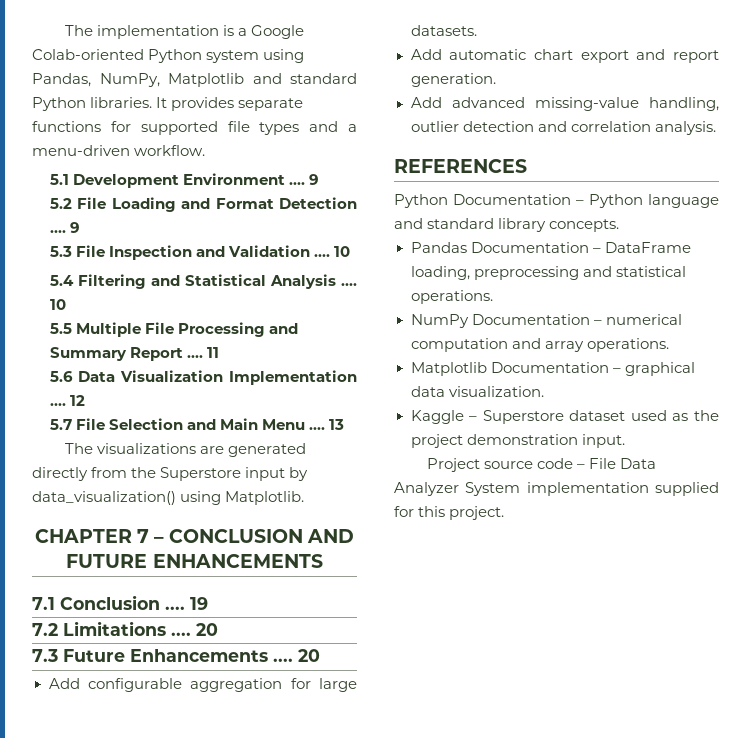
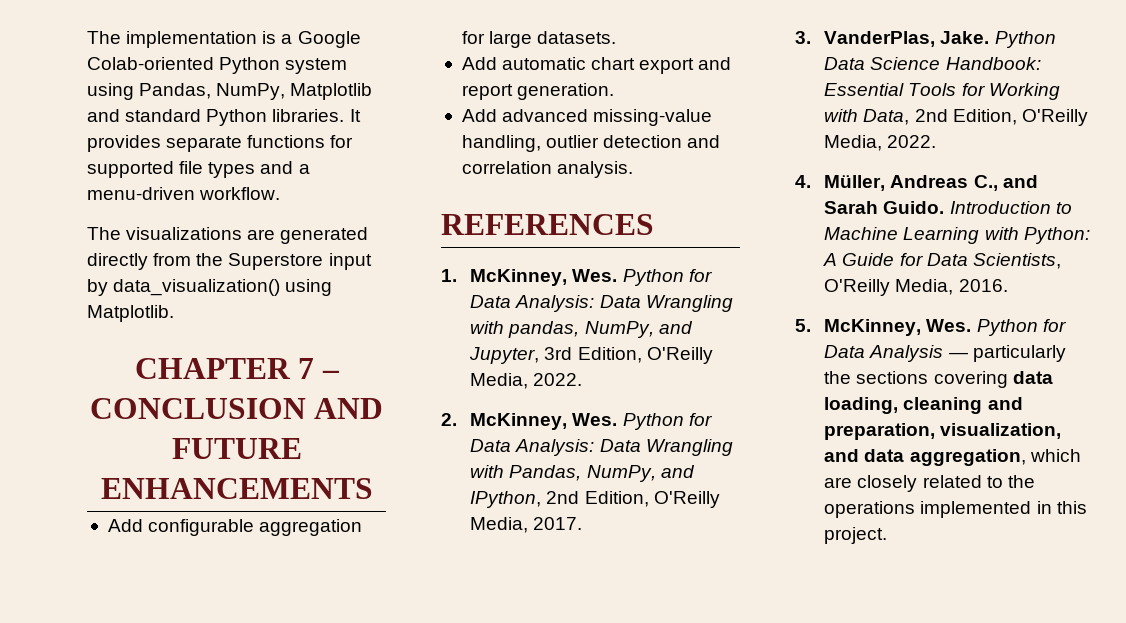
[49,173,319,188] [49,197,358,212] [49,222,80,233] [49,245,350,260] [49,274,357,289] [49,299,66,310] [49,322,298,337] [49,347,219,361] [49,370,358,385] [49,395,85,406] [49,418,344,430] // 5.1 Development Environment .... 9 // 5.2 File Loading and Format Detection .... 9 // 5.3 File Inspection and Validation .... 10 // 5.4 Filtering and Statistical Analysis .... 10 // 5.5 Multiple File Processing and Summary Report .... 11 // 5.6 Data Visualization Implementation .... 12 // 5.7 File Selection and Main Menu .... 13 -> (281, 193) none
[32,595,208,610] [32,621,218,636] [32,649,320,662] // 7.1 Conclusion .... 19 // 7.2 Limitations .... 20 // 7.3 Future Enhancements .... 20 -> (373, 488) none
[394,194,719,208] [394,218,620,232] [410,242,691,253] [410,266,686,280] [410,290,493,304] [410,314,682,328] [410,338,669,352] [410,362,695,376] [410,386,544,397] [410,410,719,424] [410,434,625,448] [426,458,657,472] [394,482,719,496] [394,506,414,517] Python Documentation – Python language and standard library concepts. // Pandas Documentation – DataFrame loading, preprocessing and statistical operations. // NumPy Documentation – numerical computation and array operations. // Matplotlib Documentation – graphical data visualization. // Kaggle – Superstore dataset used as the project demonstration input. // Project source code – File Data Analyzer System implementation supplied for -> [441,269,712,286] [470,295,733,312] [470,321,693,338] [469,347,713,364] [470,373,583,389] [441,413,712,430] [470,439,733,456] [470,465,695,482] [470,491,720,508] [470,517,583,533] [795,31,1056,48] [824,57,1041,70] [824,83,1060,100] [824,109,1088,126] [824,135,937,151] [795,175,1038,191] [824,201,1072,214] [824,227,1090,244] [823,253,1061,269] [824,279,1008,296] [795,319,1066,336] [824,345,1066,362] [824,371,1053,388] [824,397,1023,414] [824,423,1062,440] [824,449,1081,466] [824,475,1035,492] [824,501,1052,518] 1. McKinney, Wes. Python for Data Analysis: Data Wrangling with pandas, NumPy, and Jupyter, 3rd Edition, O'Reilly Media, 2022. // 2. McKinney, Wes. Python for Data Analysis: Data Wrangling with Pandas, NumPy, and IPython, 2nd Edition, O'Reilly Media, 2017. // 3. VanderPlas, Jake. Python Data Science Handbook: Essential Tools for Working with Data, 2nd Edition, O'Reilly Media, 2022. // 4. Müller, Andreas C., and Sarah Guido. Introduction to Machine Learning with Python: A Guide for Data Scientists, O'Reilly Media, 2016. // 5. McKinney, Wes. Python for Data Analysis — particularly the sections covering data loading, cleaning and preparation, visualization, and data aggregation, which are closely related to the operations implemented in

